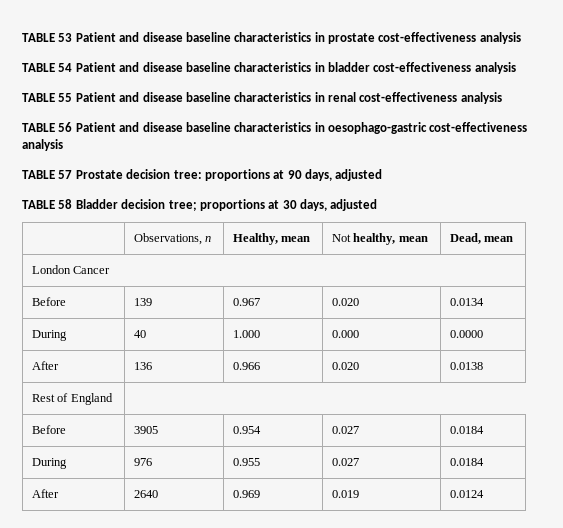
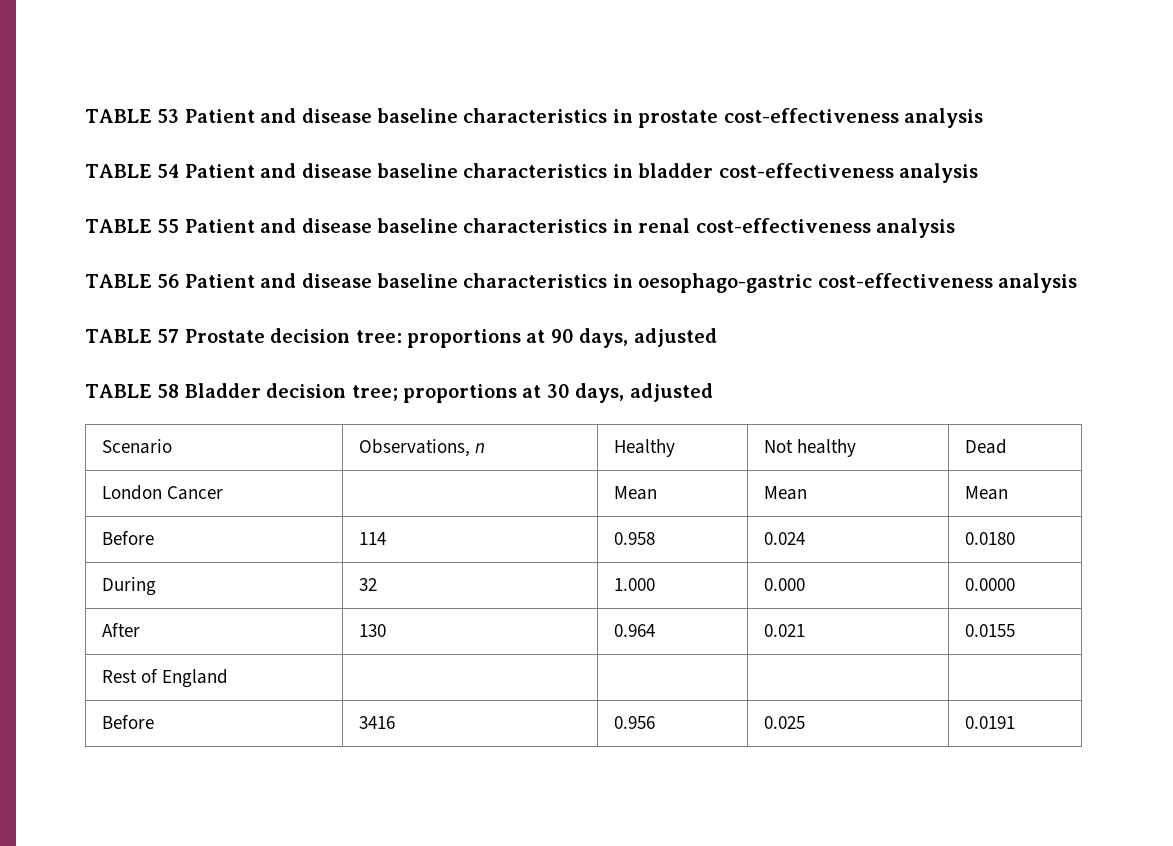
(378, 205) none -> [101,439,172,454] Scenario
[232,233,311,245] Healthy, mean -> [613,439,675,457] Healthy
[353,233,428,245] [449,233,514,244] [31,265,111,274] [31,297,66,306] [133,298,152,306] [232,298,260,306] [331,298,359,306] [449,298,484,306] [31,330,67,341] [133,330,146,338] healthy, mean | Dead, mean // London Cancer // Before | 139 | 0.967 | 0.020 | 0.0134 // During | 40 -> [796,439,856,457] [964,439,1007,454] [101,485,223,500] [613,486,657,500] [763,486,807,500] [964,486,1008,500] [101,531,154,545] [358,532,386,545] [613,532,655,545] [763,532,805,545] [964,532,1015,545] [101,577,156,596] [358,578,377,591] healthy | Dead // London Cancer | | Mean | Mean | Mean // Before | 114 | 0.958 | 0.024 | 0.0180 // During | 32
[133,362,152,370] [232,362,260,370] [331,362,359,370] [449,362,483,370] 136 | 0.966 | 0.020 | 0.0138 -> [358,624,386,637] [613,624,655,637] [763,624,805,637] [964,624,1015,637] 130 | 0.964 | 0.021 | 0.0155
[31,425,66,434] [133,426,158,434] [232,426,261,434] [331,426,359,434] [449,426,484,434] [31,458,67,469] [133,458,152,466] [232,458,260,466] [331,458,359,466] [449,458,484,466] [31,489,59,498] [133,490,158,498] [232,490,260,498] [331,490,359,498] [449,490,484,498] // Before | 3905 | 0.954 | 0.027 | 0.0184 // During | 976 | 0.955 | 0.027 | 0.0184 // After | 2640 | 0.969 | 0.019 | 0.0124 -> [101,715,154,729] [358,716,395,729] [613,716,655,729] [763,716,805,729] [964,716,1015,729] | | | | // Before | 3416 | 0.956 | 0.025 | 0.0191

